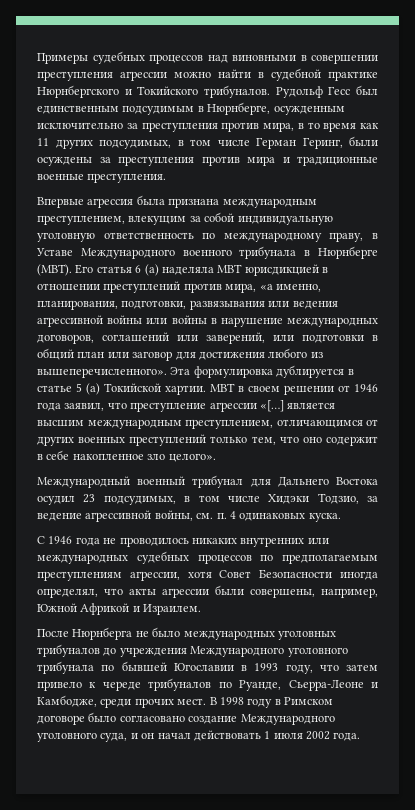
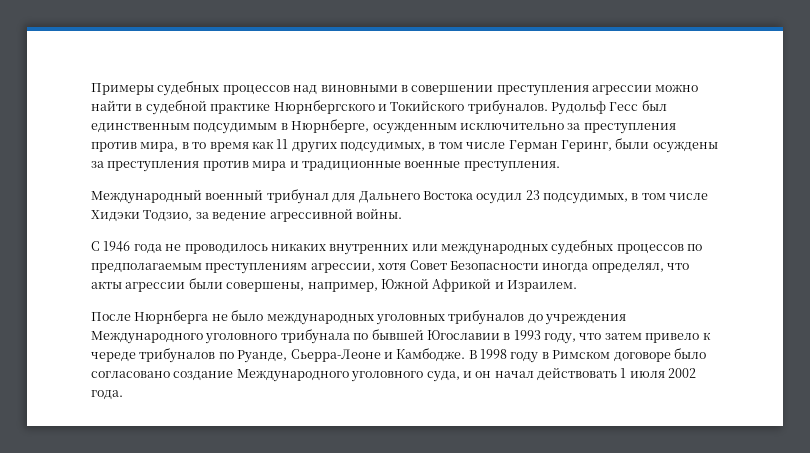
[37,195,317,208] [37,212,333,225] [37,232,378,242] [36,246,379,259] [37,264,328,276] [37,281,321,293] [37,300,338,310] [37,315,378,327] [37,332,378,344] [37,348,323,361] [37,365,354,378] [37,383,378,395] [37,400,336,412] [37,419,378,429] [37,434,378,446] [37,450,216,462] // Впервые агрессия была признана международным преступлением, влекущим за собой индивидуальную уголовную ответственность по международному праву, в Уставе Международного военного трибунала в Нюрнберге (МВТ). Его статья 6 (а) наделяла МВТ юрисдикцией в отношении преступлений против мира, «а именно, планирования, подготовки, развязывания или ведения агрессивной войны или войны в нарушение международных договоров, соглашений или заверений, или подготовки в общий план или заговор для достижения любого из вышеперечисленного». Эта формулировка дублируется в статье 5 (а) Токийской хартии. МВТ в своем решении от 1946 года заявил, что преступление агрессии «[…] является высшим международным преступлением, отличающимся от других военных преступлений только тем, что оно содержит в себе накопленное зло целого». -> (560, 166) none
[154,510,341,522] войны, см. п. 4 одинаковых куска. -> [355,208,402,219] войны.
[37,695,207,708] Камбодже, среди прочих мест. -> [396,348,466,362] Камбодже.

